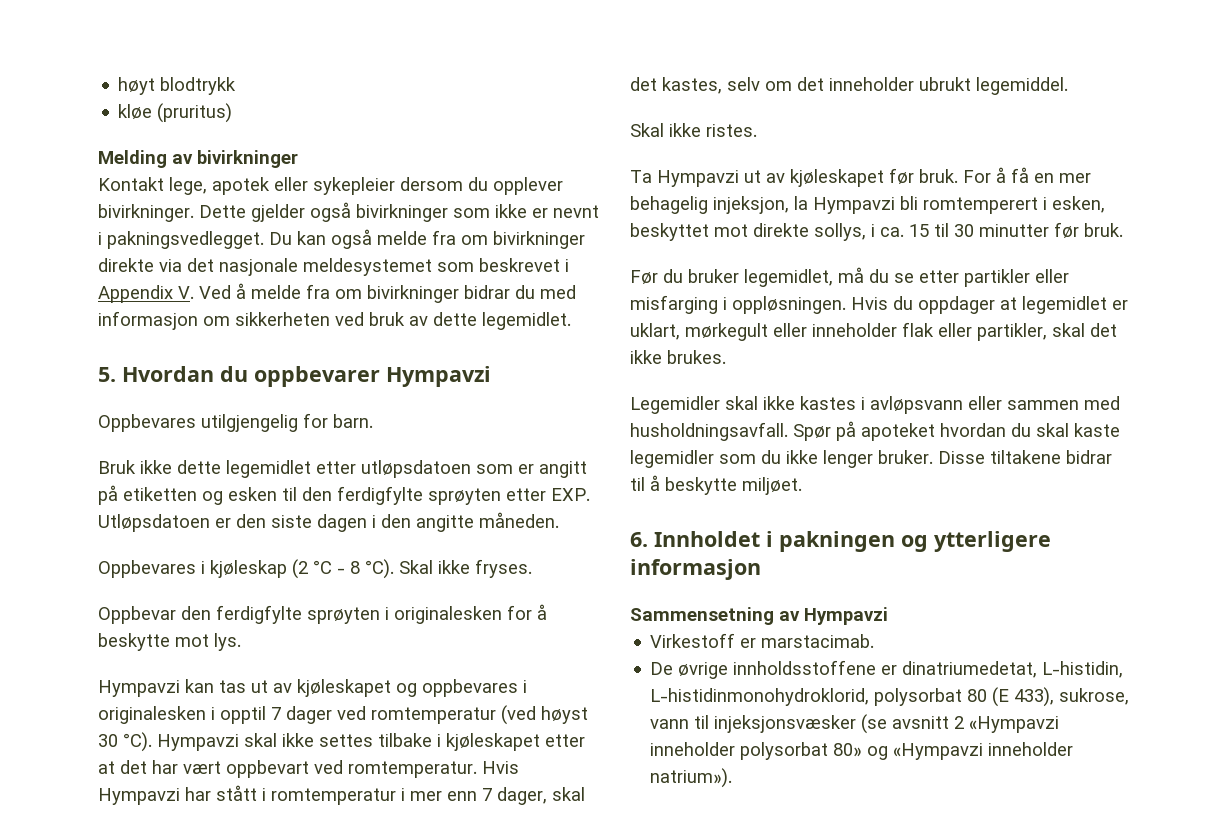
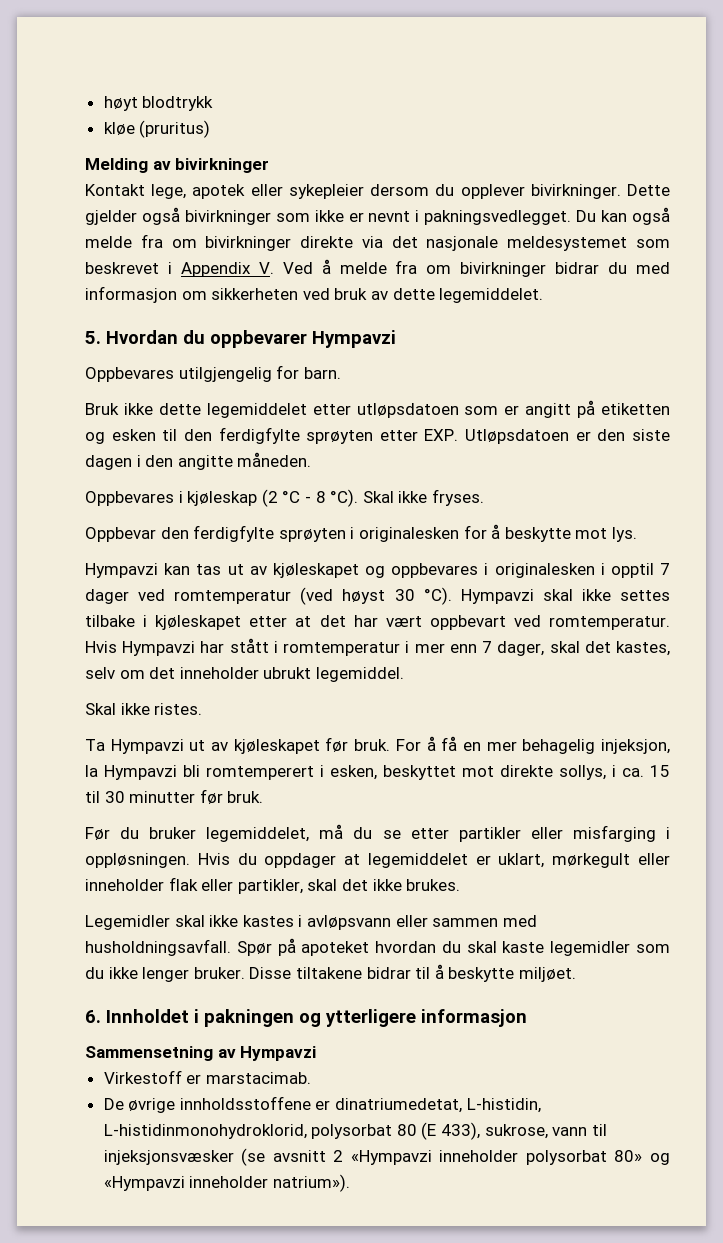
[482,312,571,330] legemidlet. -> [439,288,544,303] legemiddelet.
[226,460,311,478] legemidlet -> [206,403,307,418] legemiddelet
[744,269,833,287] legemidlet, -> [206,827,310,842] legemiddelet,
[1022,296,1107,314] legemidlet -> [367,853,468,868] legemiddelet

